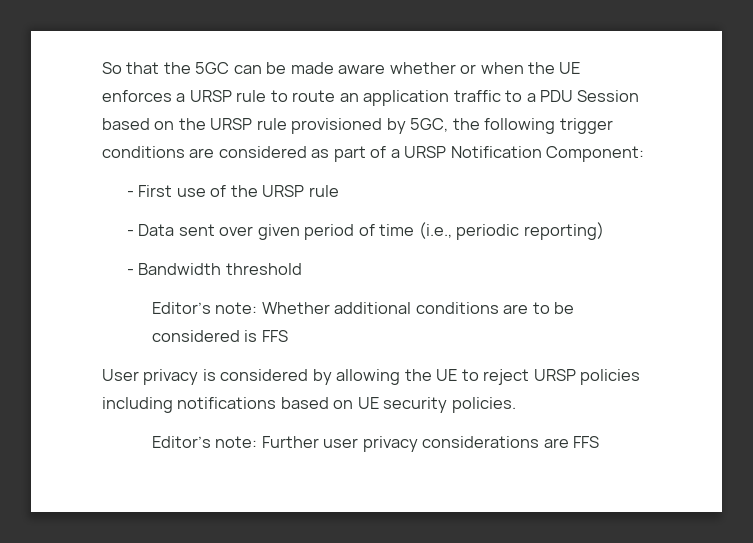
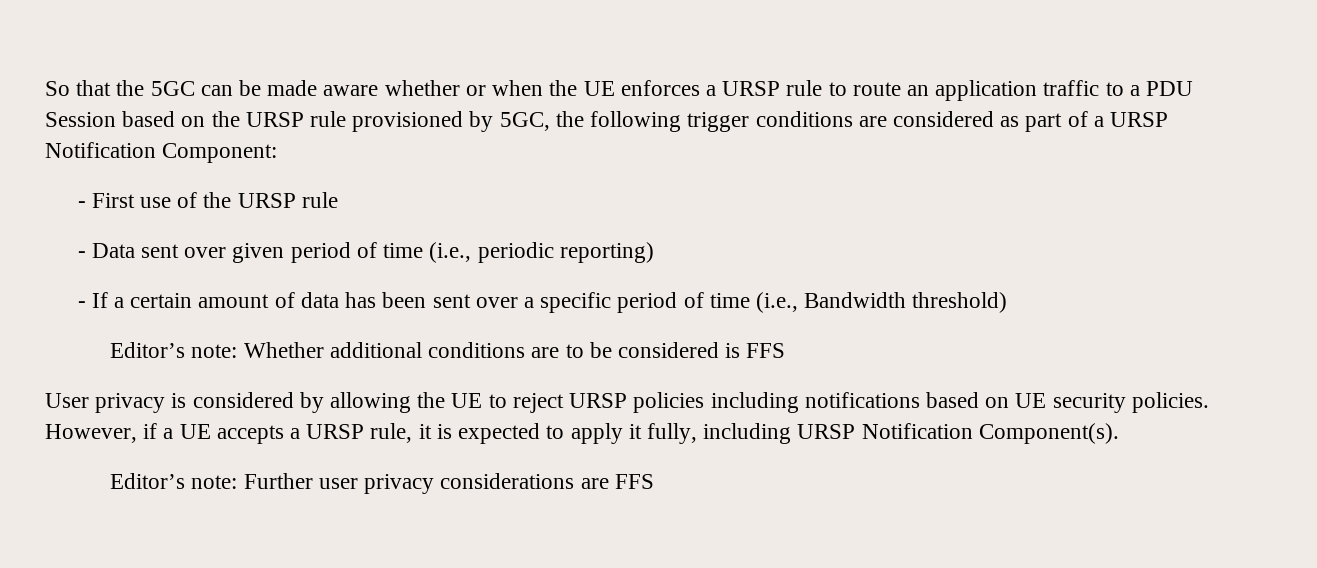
[138,263,302,275] Bandwidth threshold -> [91,292,1008,313] If a certain amount of data has been sent over a specific period of time (i.e., Bandwidth threshold)
(516, 405) none -> [45,423,1119,444] However, if a UE accepts a URSP rule, it is expected to apply it fully, including URSP Notification Component(s).

